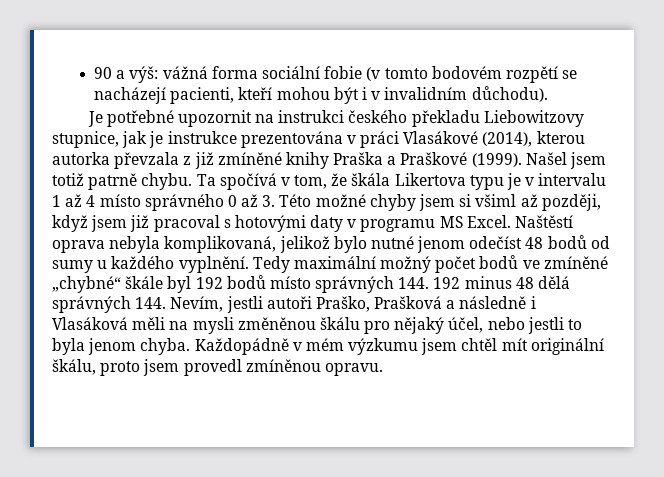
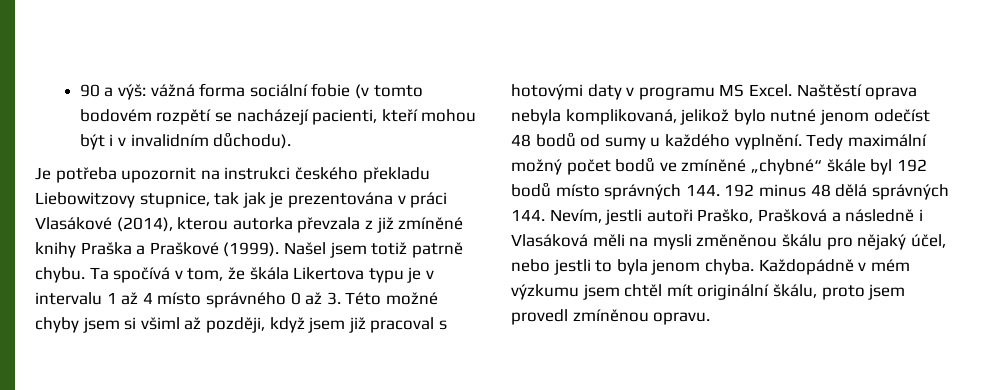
[106,110,174,127] potřebné -> [55,167,117,183] potřeba
(119, 139) none -> [214,192,240,205] tak
[167,131,237,144] instrukce -> (284, 200) none

